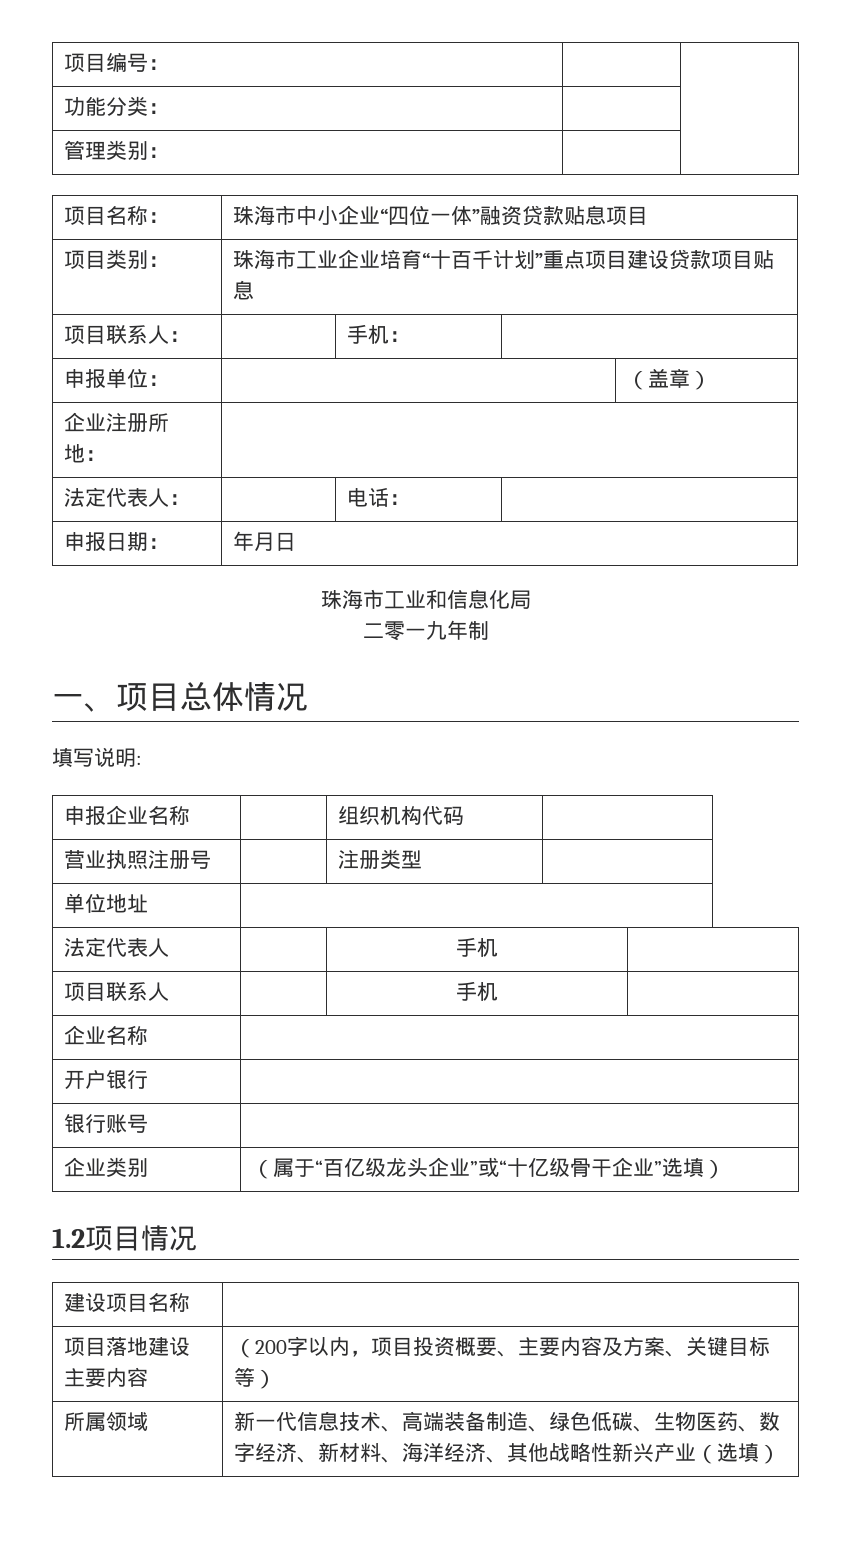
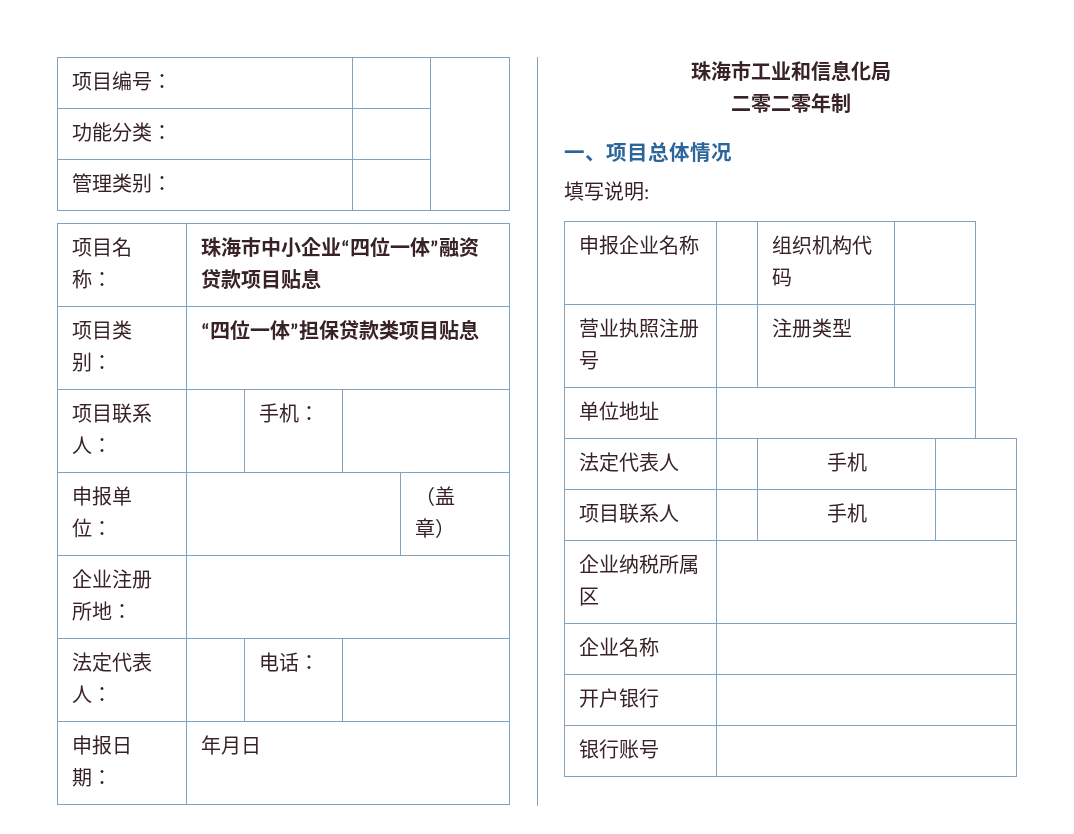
[564,205,649,225] 贴息项目 -> [241,268,322,289] 项目贴息
[233,249,712,270] 珠海市工业企业培育“十百千计划”重点项目建设贷款 -> [201,320,400,340] “四位一体”担保贷款类
[404,621,447,640] 一九 -> [770,94,811,113] 二零
(498, 991) none -> [579,554,700,575] [579,587,600,606] // 企业纳税所属区 |
[64,1157,149,1177] [252,1157,726,1179] [52,1225,197,1251] [64,1292,191,1312] [64,1337,191,1357] [64,1367,149,1387] [234,1336,771,1358] [234,1367,277,1389] [64,1412,149,1431] [234,1411,781,1432] [234,1442,781,1464] // 企业类别 | （属于“百亿级龙头企业”或“十亿级骨干企业”选填） // 1.2项目情况 // 建设项目名称 | // 项目落地建设主要内容 | （200字以内，项目投资概要、主要内容及方案、关键目标等） // 所属领域 | 新一代信息技术、高端装备制造、绿色低碳、生物医药、数字经济、新材料、海洋经济、其他战略性新兴产业（选填） -> (660, 749) none

